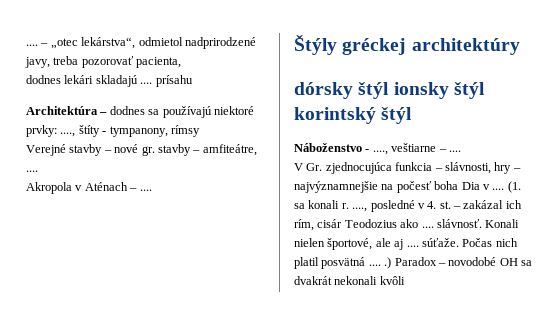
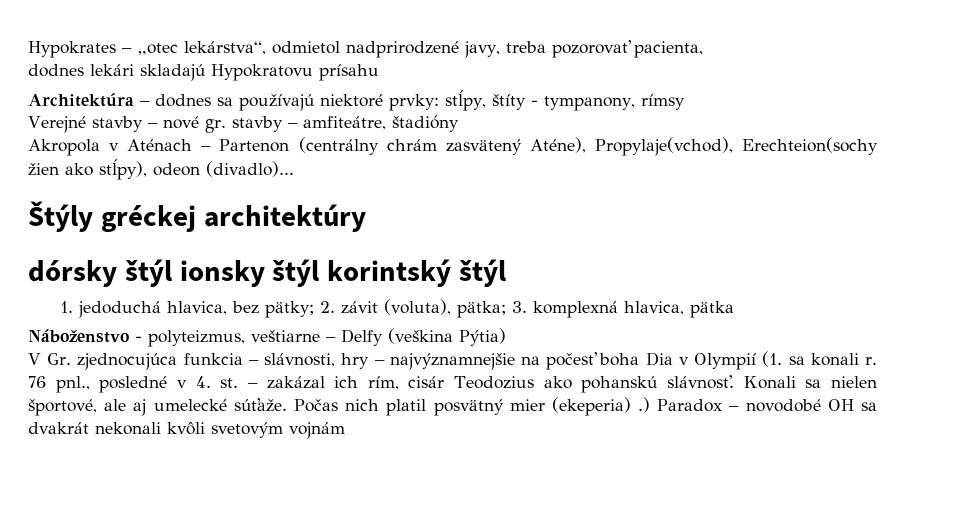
[26,44,38,46] .... -> [28,41,116,58] Hypokrates
[140,82,153,84] .... -> [211,64,313,81] Hypokratovu
[60,132,76,137] ...., -> [445,90,486,111] stĺpy,
[26,170,38,172] .... -> [391,115,459,132] štadióny
[139,189,152,191] .... -> [219,137,879,156] [28,159,294,180] Partenon (centrálny chrám zasvätený Aténe), Propylaje(vchod), Erechteion(sochy žien ako stĺpy), odeon (divadlo)...
(413, 115) none -> [59,299,734,318] // 1. jedoduchá hlavica, bez pätky; 2. závit (voluta), pätka; 3. komplexná hlavica, pätka
[372,150,388,155] ...., -> [148,330,245,347] polyteizmus,
[448,150,461,152] .... -> [341,328,506,346] Delfy (veškina Pýtia)
[492,188,505,190] .... -> [694,353,757,370] Olympií
[352,207,368,212] ...., -> [28,376,90,393] 76 pnl.,
[421,226,434,228] .... -> [581,376,659,393] pohanskú
(520, 223) none -> [805,379,822,388] sa
[406,245,419,247] .... -> [153,399,227,411] umelecké
[321,257,381,269] posvätná .... -> [433,397,631,416] posvätný mier (ekeperia)
(405, 280) none -> [211,422,345,439] svetovým vojnám

